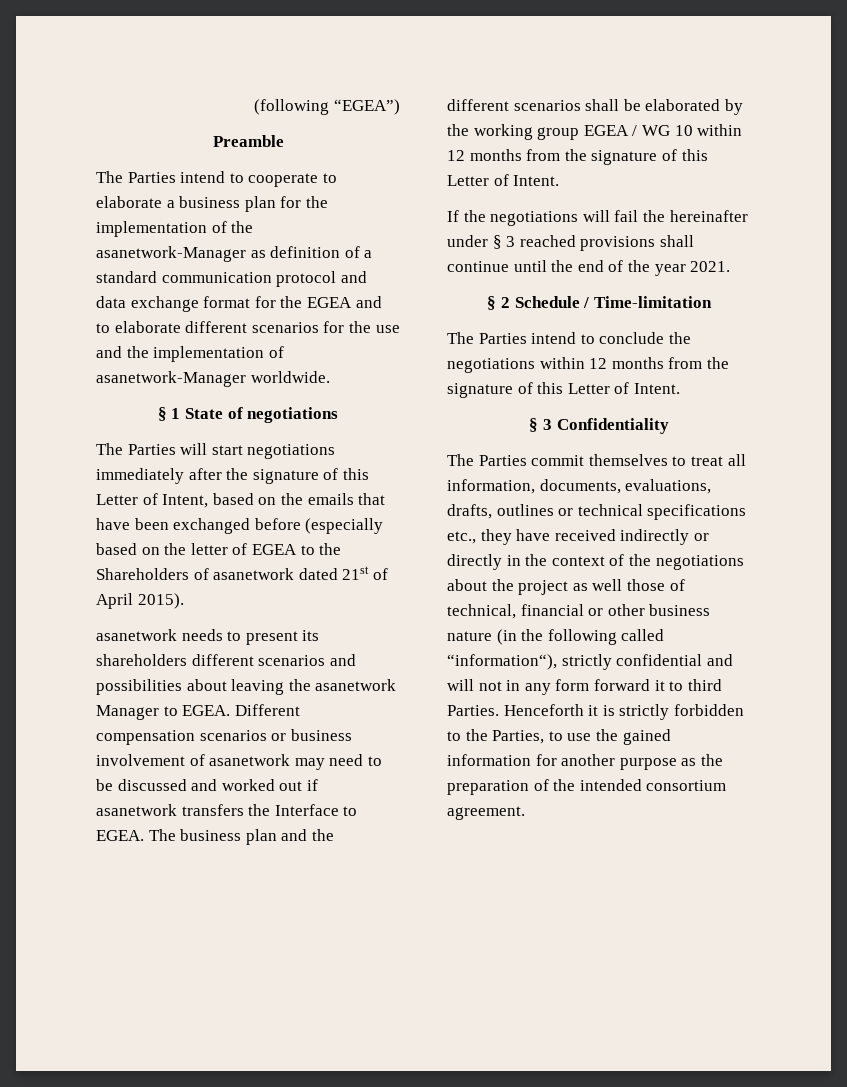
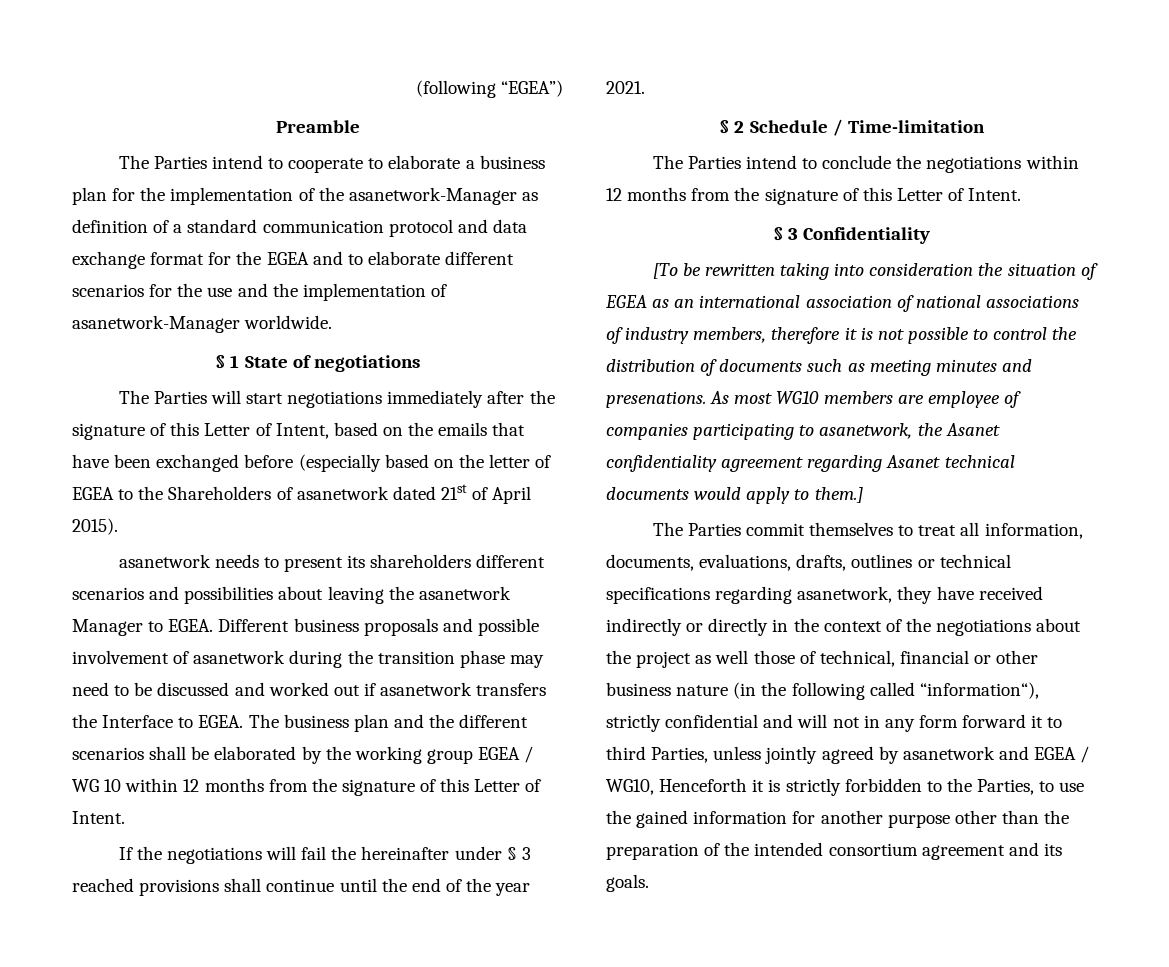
[96,729,352,745] [96,754,291,766] compensation scenarios or business involvement of asanetwork -> [293,618,539,636] [72,650,505,668] business proposals and possible involvement of asanetwork during the transition phase
(669, 426) none -> [652,263,1098,280] [605,295,1079,312] [606,327,1078,344] [606,359,1032,376] [606,391,1021,408] [606,423,1000,440] [606,455,1015,472] [606,487,863,504] // [To be rewritten taking into consideration the situation of EGEA as an international association of national associations of industry members, therefore it is not possible to control the distribution of documents such as meeting minutes and presenations. As most WG10 members are employee of companies participating to asanetwork, the Asanet confidentiality agreement regarding Asanet technical documents would apply to them.]
[447,531,476,544] etc., -> [715,586,893,604] regarding asanetwork,
[447,705,499,716] Parties. -> [651,746,1090,764] [606,779,654,795] Parties, unless jointly agreed by asanetwork and EGEA / WG10,
[681,758,697,766] as -> [954,810,1039,824] other than
[447,806,525,820] agreement. -> [921,842,1062,860] [606,874,649,892] agreement and its goals.

